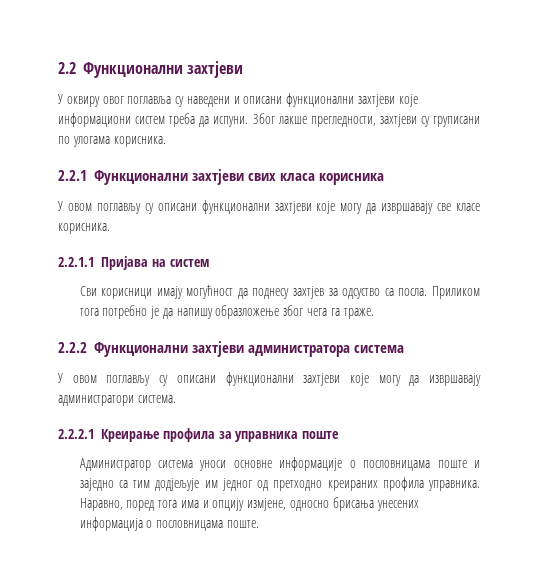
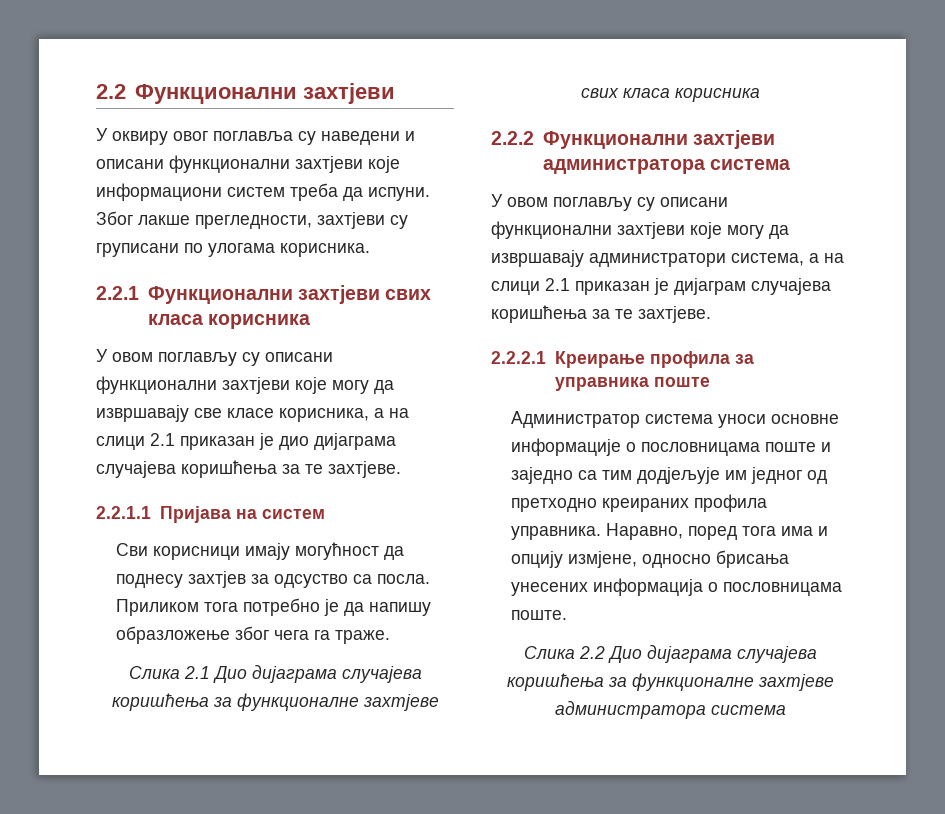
[58,223,110,234] корисника. -> [279,408,409,422] [96,433,396,450] [96,460,401,478] корисника, а на слици 2.1 приказан је дио дијаграма случајева коришћења за те захтјеве.
(374, 313) none -> [128,665,422,683] [111,693,439,711] [580,88,760,102] // Слика 2.1 Дио дијаграма случајева коришћења за функционалне захтјеве свих класа корисника
[137,395,176,403] система. -> [731,253,844,266] [491,278,831,295] [491,305,711,323] система, а на слици 2.1 приказан је дијаграм случајева коришћења за те захтјеве.
(259, 524) none -> [523,645,817,663] [506,673,834,691] [554,701,786,719] // Слика 2.2 Дио дијаграма случајева коришћења за функционалне захтјеве администратора система

